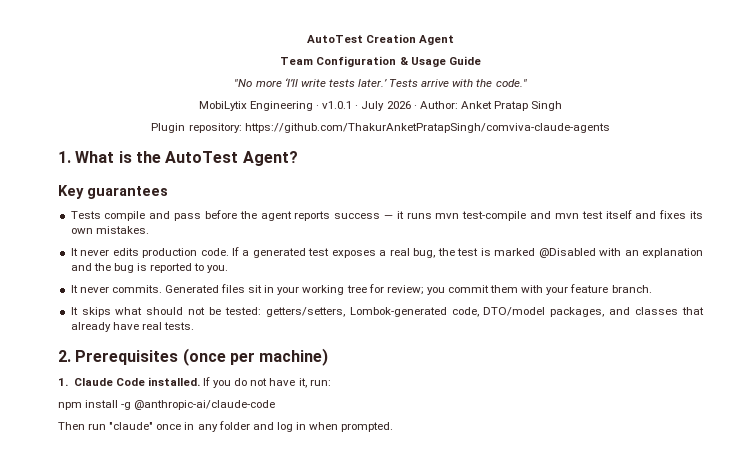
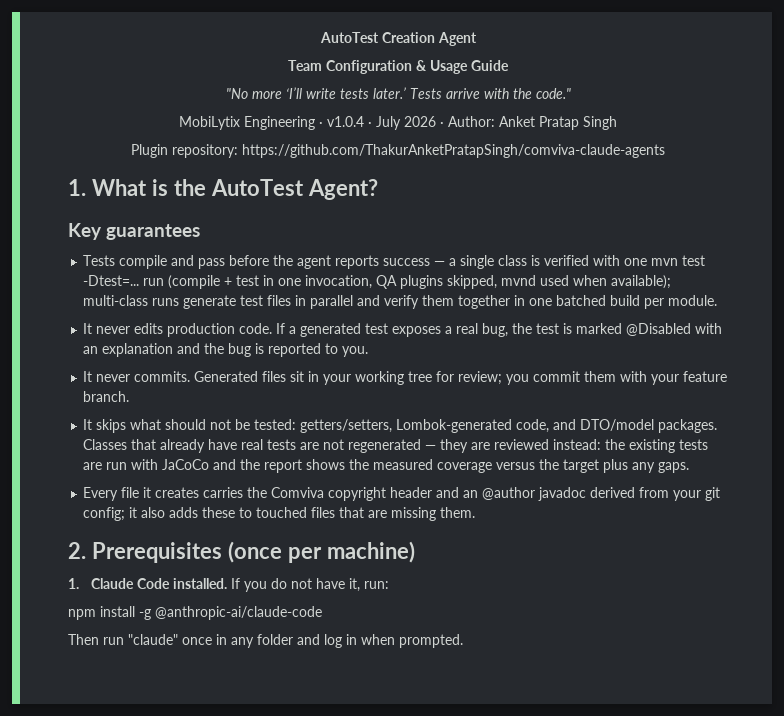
[322,101,353,109] v1.0.1 -> [327,116,364,127] v1.0.4
[396,210,703,221] [70,226,149,234] it runs mvn test-compile and mvn test itself and fixes its own mistakes. -> [449,255,706,269] [83,275,672,289] [83,295,718,309] a single class is verified with one mvn test -Dtest=... run (compile + test in one invocation, QA plugins skipped, mvnd used when available); multi-class runs generate test files in parallel and verify them together in one batched build per module.
[483,307,705,317] [70,322,194,332] DTO/model packages, and classes that already have real tests. -> [553,419,718,433] [83,439,709,453] [83,459,690,473] [83,487,721,501] [83,507,476,521] and DTO/model packages. Classes that already have real tests are not regenerated — they are reviewed instead: the existing tests are run with JaCoCo and the report shows the measured coverage versus the target plus any gaps. // Every file it creates carries the Comviva copyright header and an @author javadoc derived from your git config; it also adds these to touched files that are missing them.

